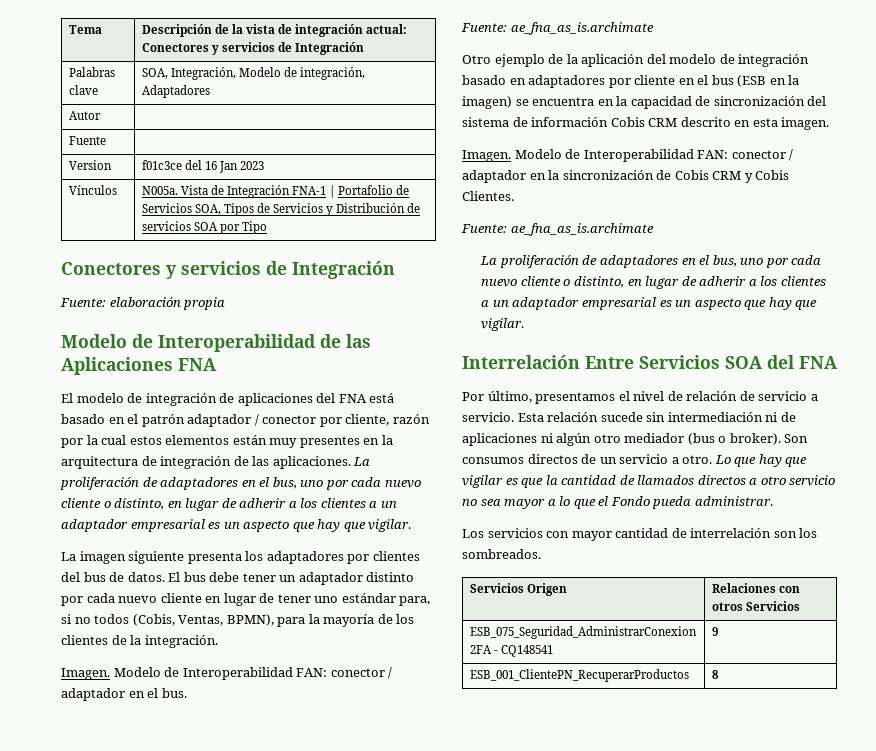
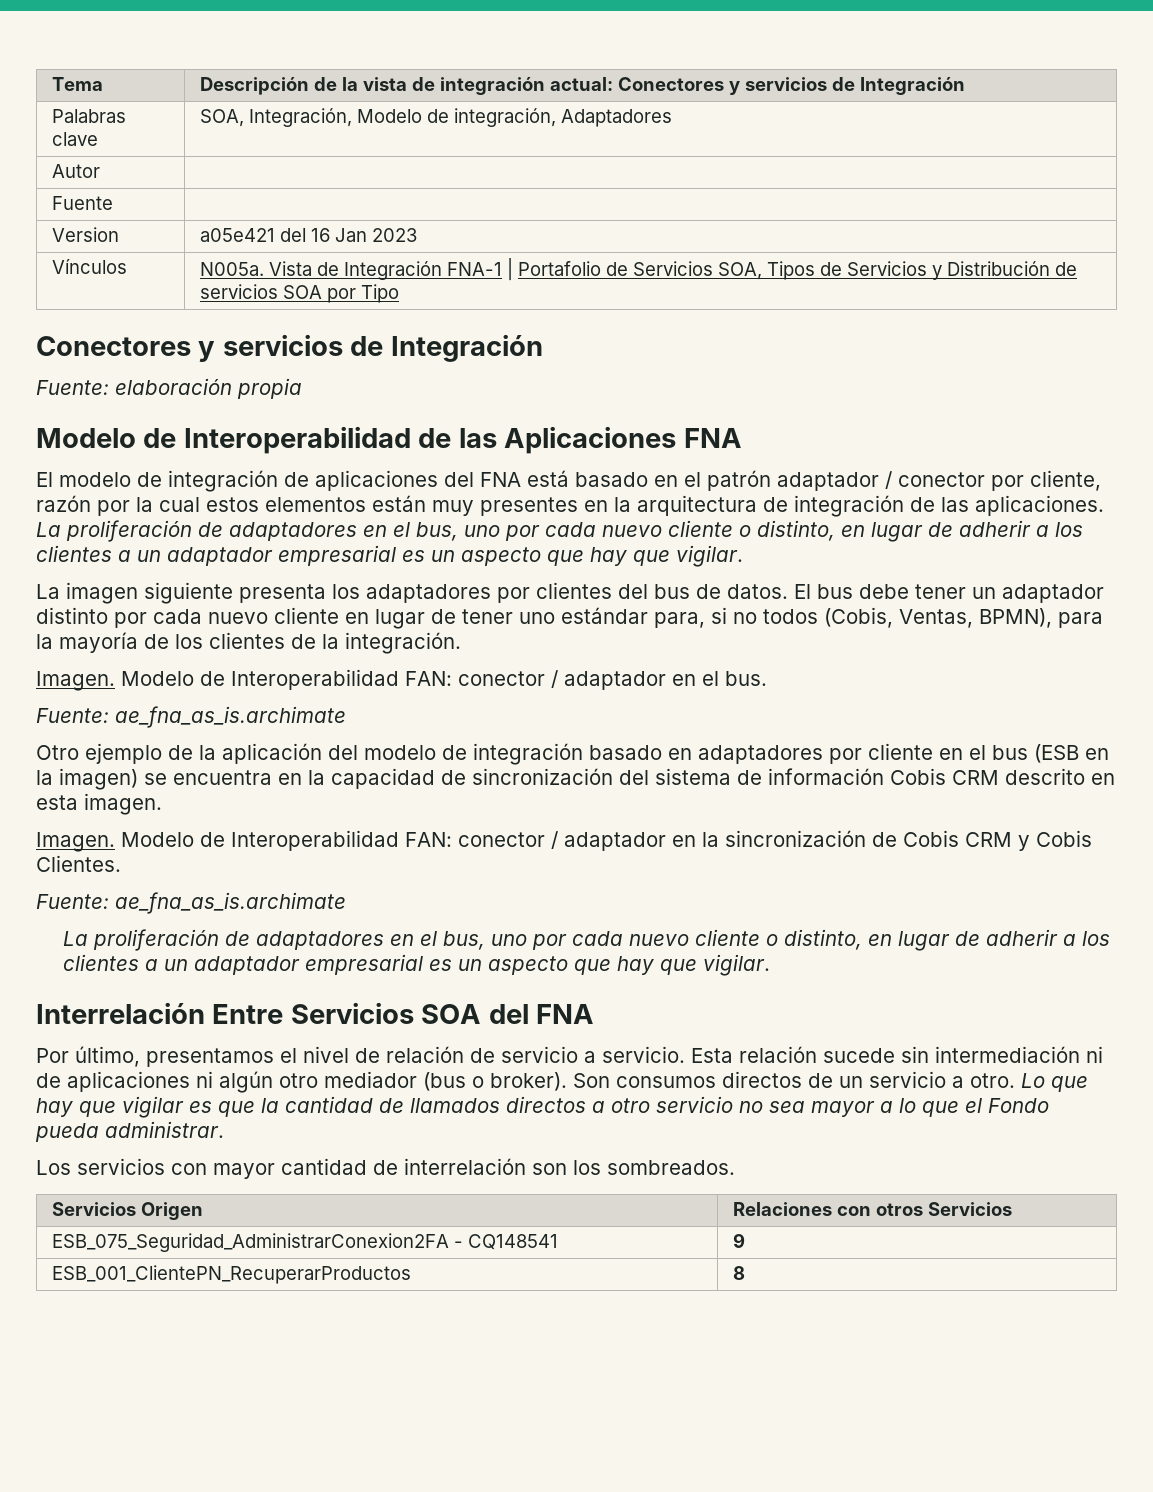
[141,160,182,170] f01c3ce -> [200,228,276,242] a05e421

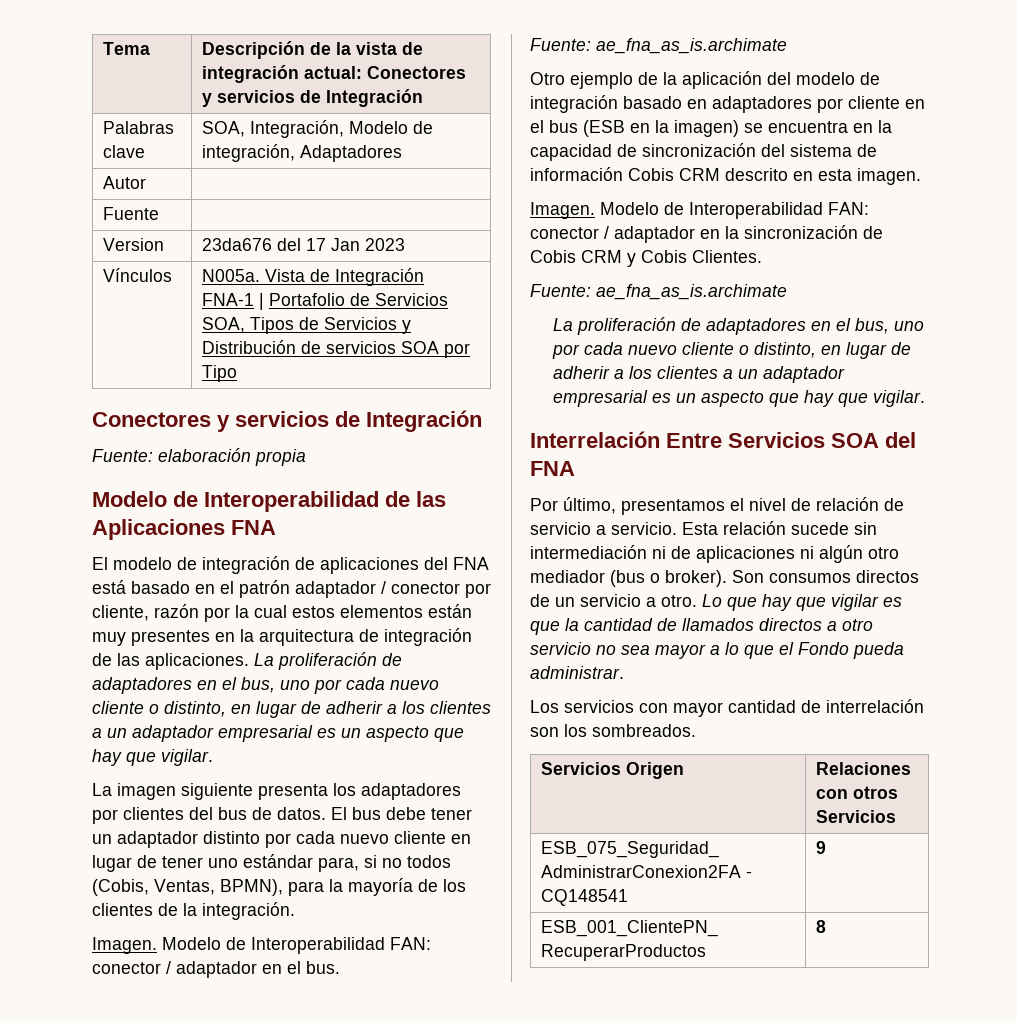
[200,228,331,242] a05e421 del 16 -> [201,238,326,251] 23da676 del 17

